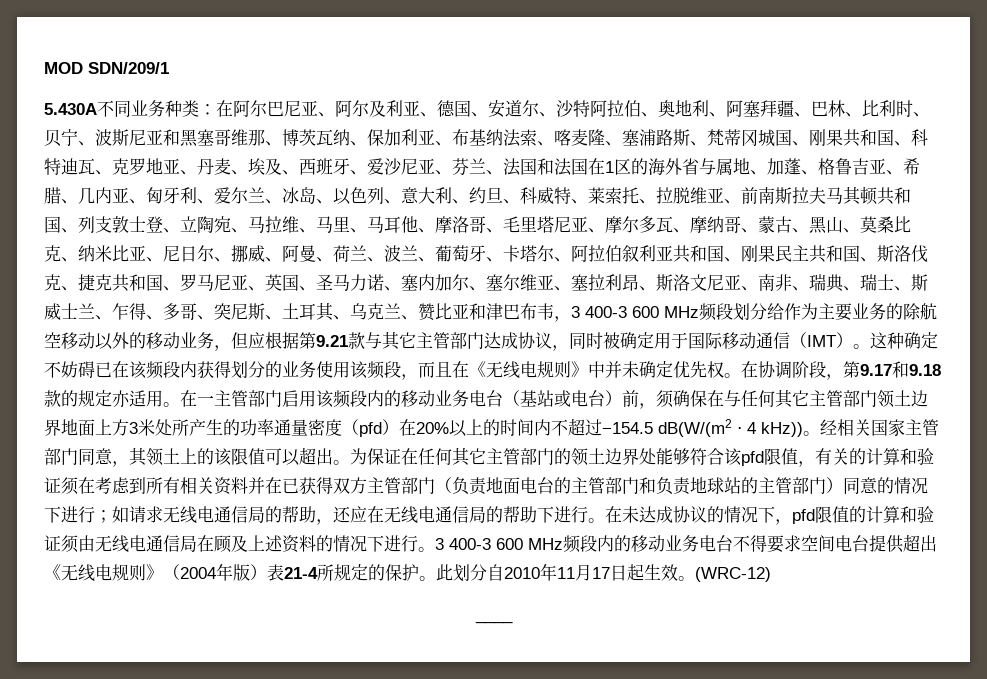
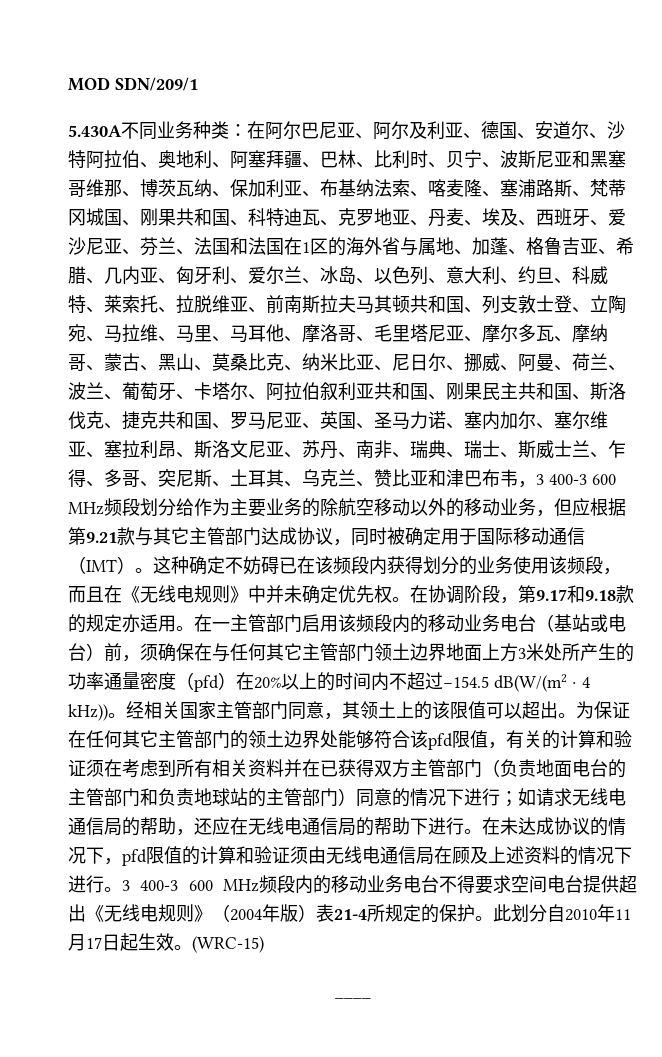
(758, 288) none -> [302,440,356,459] 苏丹、
[695,567,771,582] (WRC-12) -> [192,936,264,953] (WRC-15)

